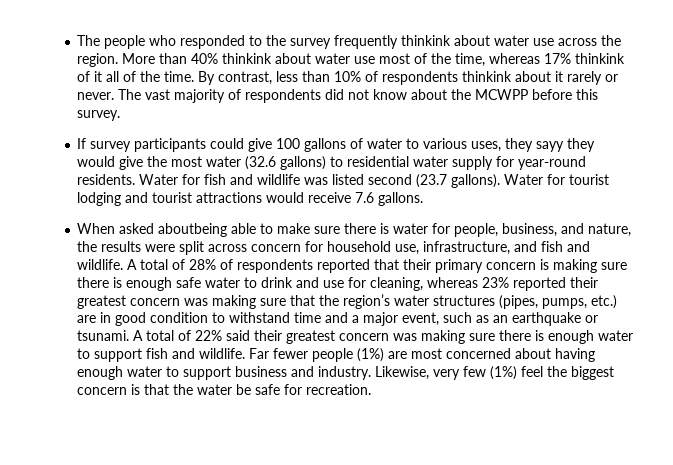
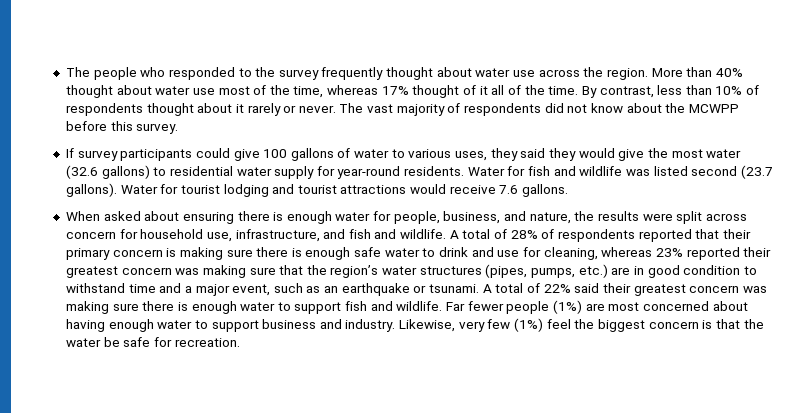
[401,35,452,46] thinkink -> [386,67,434,80] thought
[222,53,273,64] thinkink -> [65,85,113,98] thought
[575,53,626,64] thinkink -> [412,85,460,98] thought
[462,71,513,82] thinkink -> [146,103,194,116] thought
[536,141,565,152] sayy -> [520,148,546,158] said
[158,223,390,237] aboutbeing able to make sure there is -> [144,211,332,224] about ensuring there is enough

